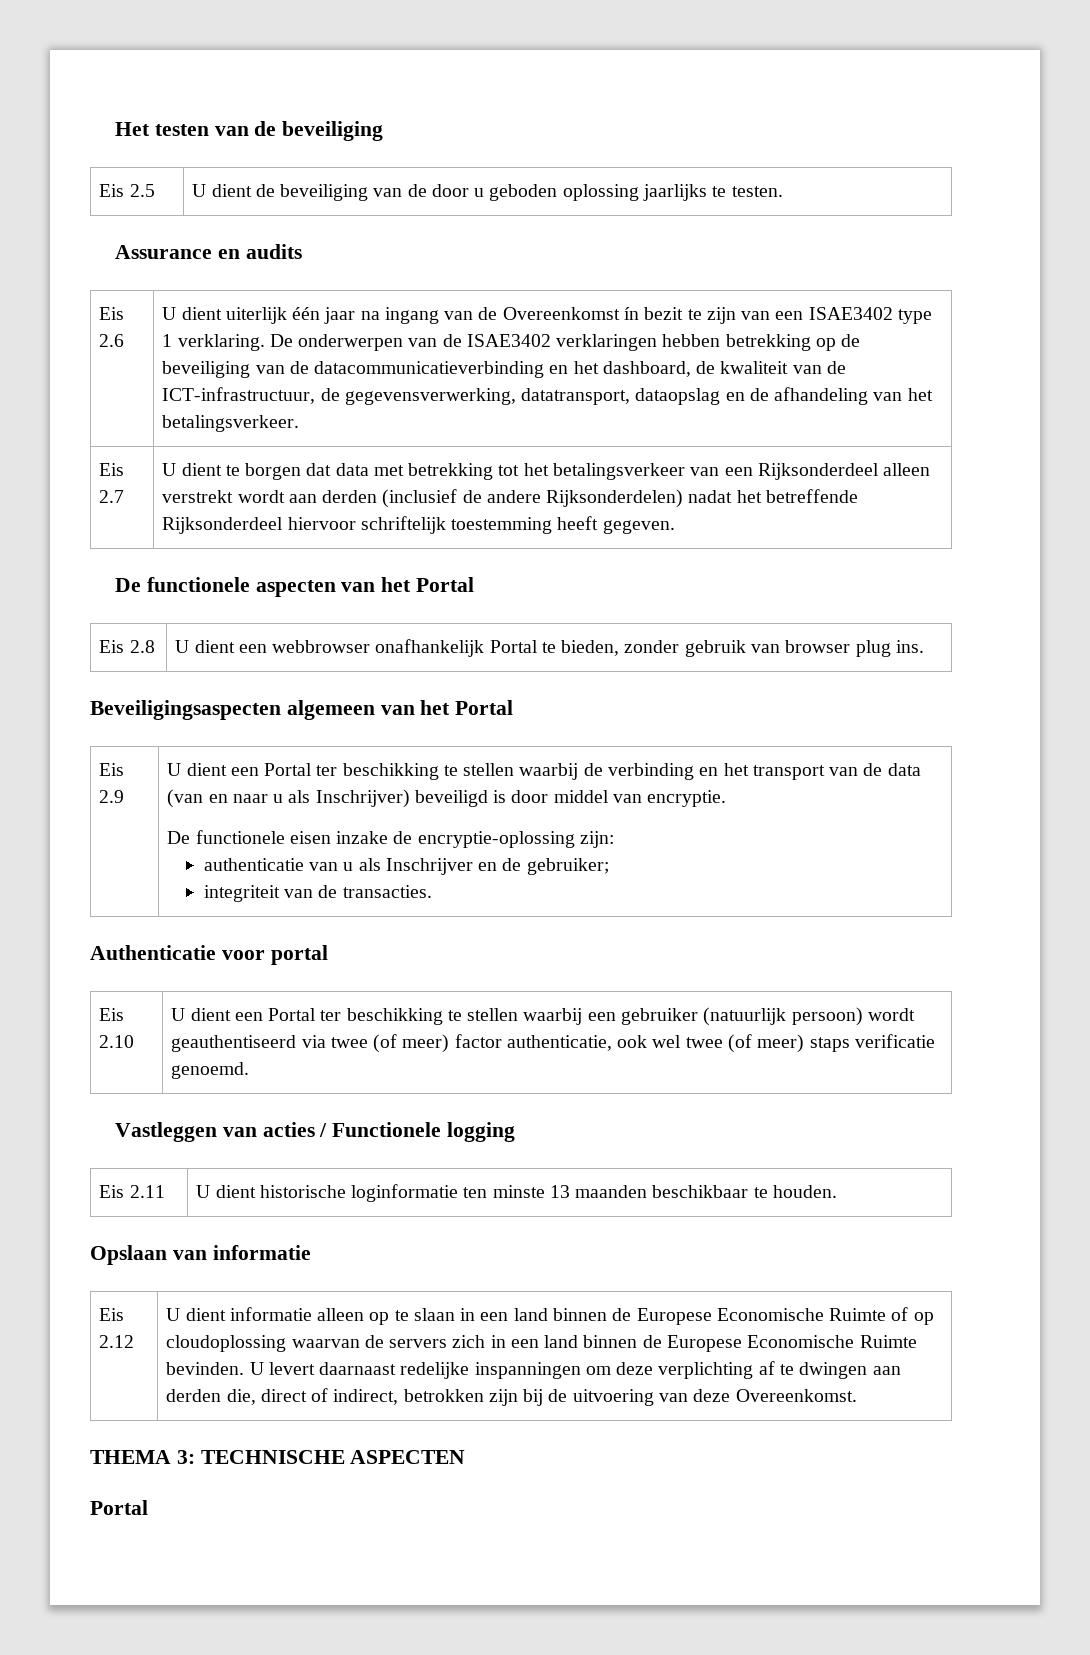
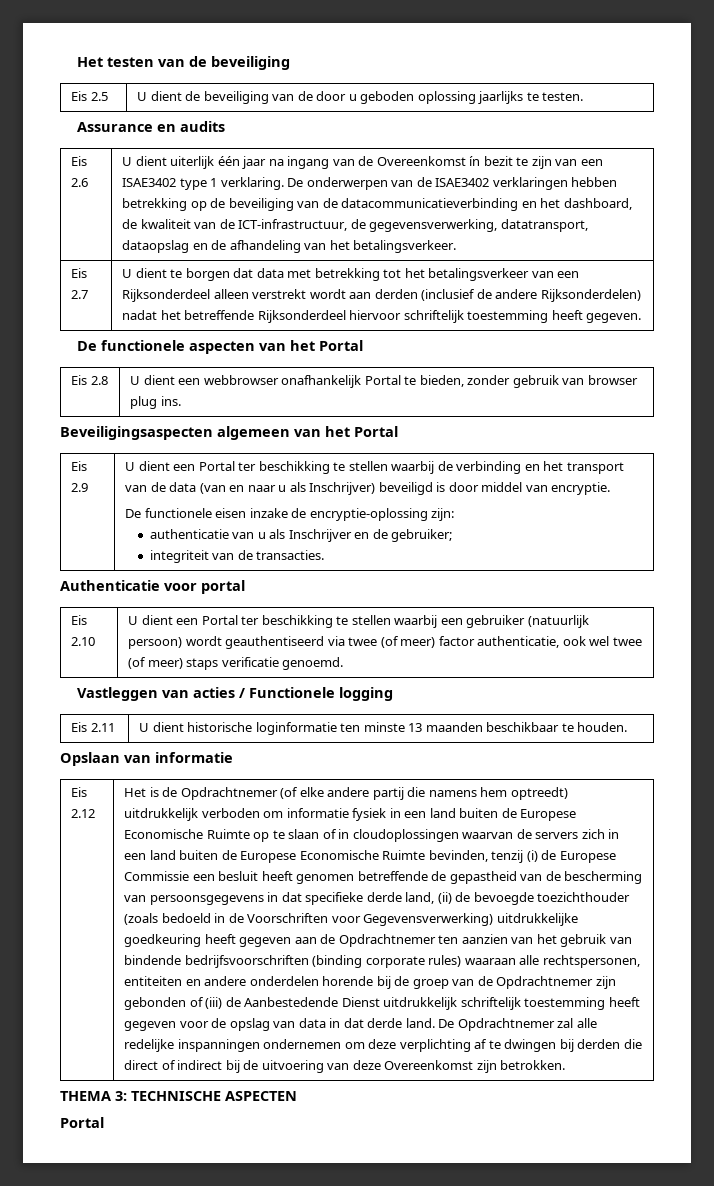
[166,1307,934,1325] [166,1335,287,1352] U dient informatie alleen op te slaan in een land binnen de Europese Economische Ruimte of op cloudoplossing -> [124,787,568,800] [124,808,577,821] [124,829,459,842] Het is de Opdrachtnemer (of elke andere partij die namens hem optreedt) uitdrukkelijk verboden om informatie fysiek in een land buiten de Europese Economische Ruimte op te slaan of in cloudoplossingen
[583,1335,917,1352] [166,1362,397,1375] binnen de Europese Economische Ruimte bevinden. U levert daarnaast -> [179,850,616,863] [124,871,643,884] [124,892,631,905] [124,913,578,926] [124,934,632,947] [124,955,640,968] [124,976,616,989] [124,997,640,1010] [124,1018,597,1031] buiten de Europese Economische Ruimte bevinden, tenzij (i) de Europese Commissie een besluit heeft genomen betreffende de gepastheid van de bescherming van persoonsgegevens in dat specifieke derde land, (ii) de bevoegde toezichthouder (zoals bedoeld in de Voorschriften voor Gegevensverwerking) uitdrukkelijke goedkeuring heeft gegeven aan de Opdrachtnemer ten aanzien van het gebruik van bindende bedrijfsvoorschriften (binding corporate rules) waaraan alle rechtspersonen, entiteiten en andere onderdelen horende bij de groep van de Opdrachtnemer zijn gebonden of (iii) de Aanbestedende Dienst uitdrukkelijk schriftelijk toestemming heeft gegeven voor de opslag van data in dat derde land. De Opdrachtnemer zal alle
(581, 1370) none -> [263,1039,342,1049] ondernemen
[872,1366,901,1375] [166,1388,518,1406] aan derden die, direct of indirect, betrokken zijn -> [559,1039,642,1052] [124,1060,223,1070] bij derden die direct of indirect
[735,1389,857,1402] Overeenkomst. -> [384,1060,566,1073] Overeenkomst zijn betrokken.

